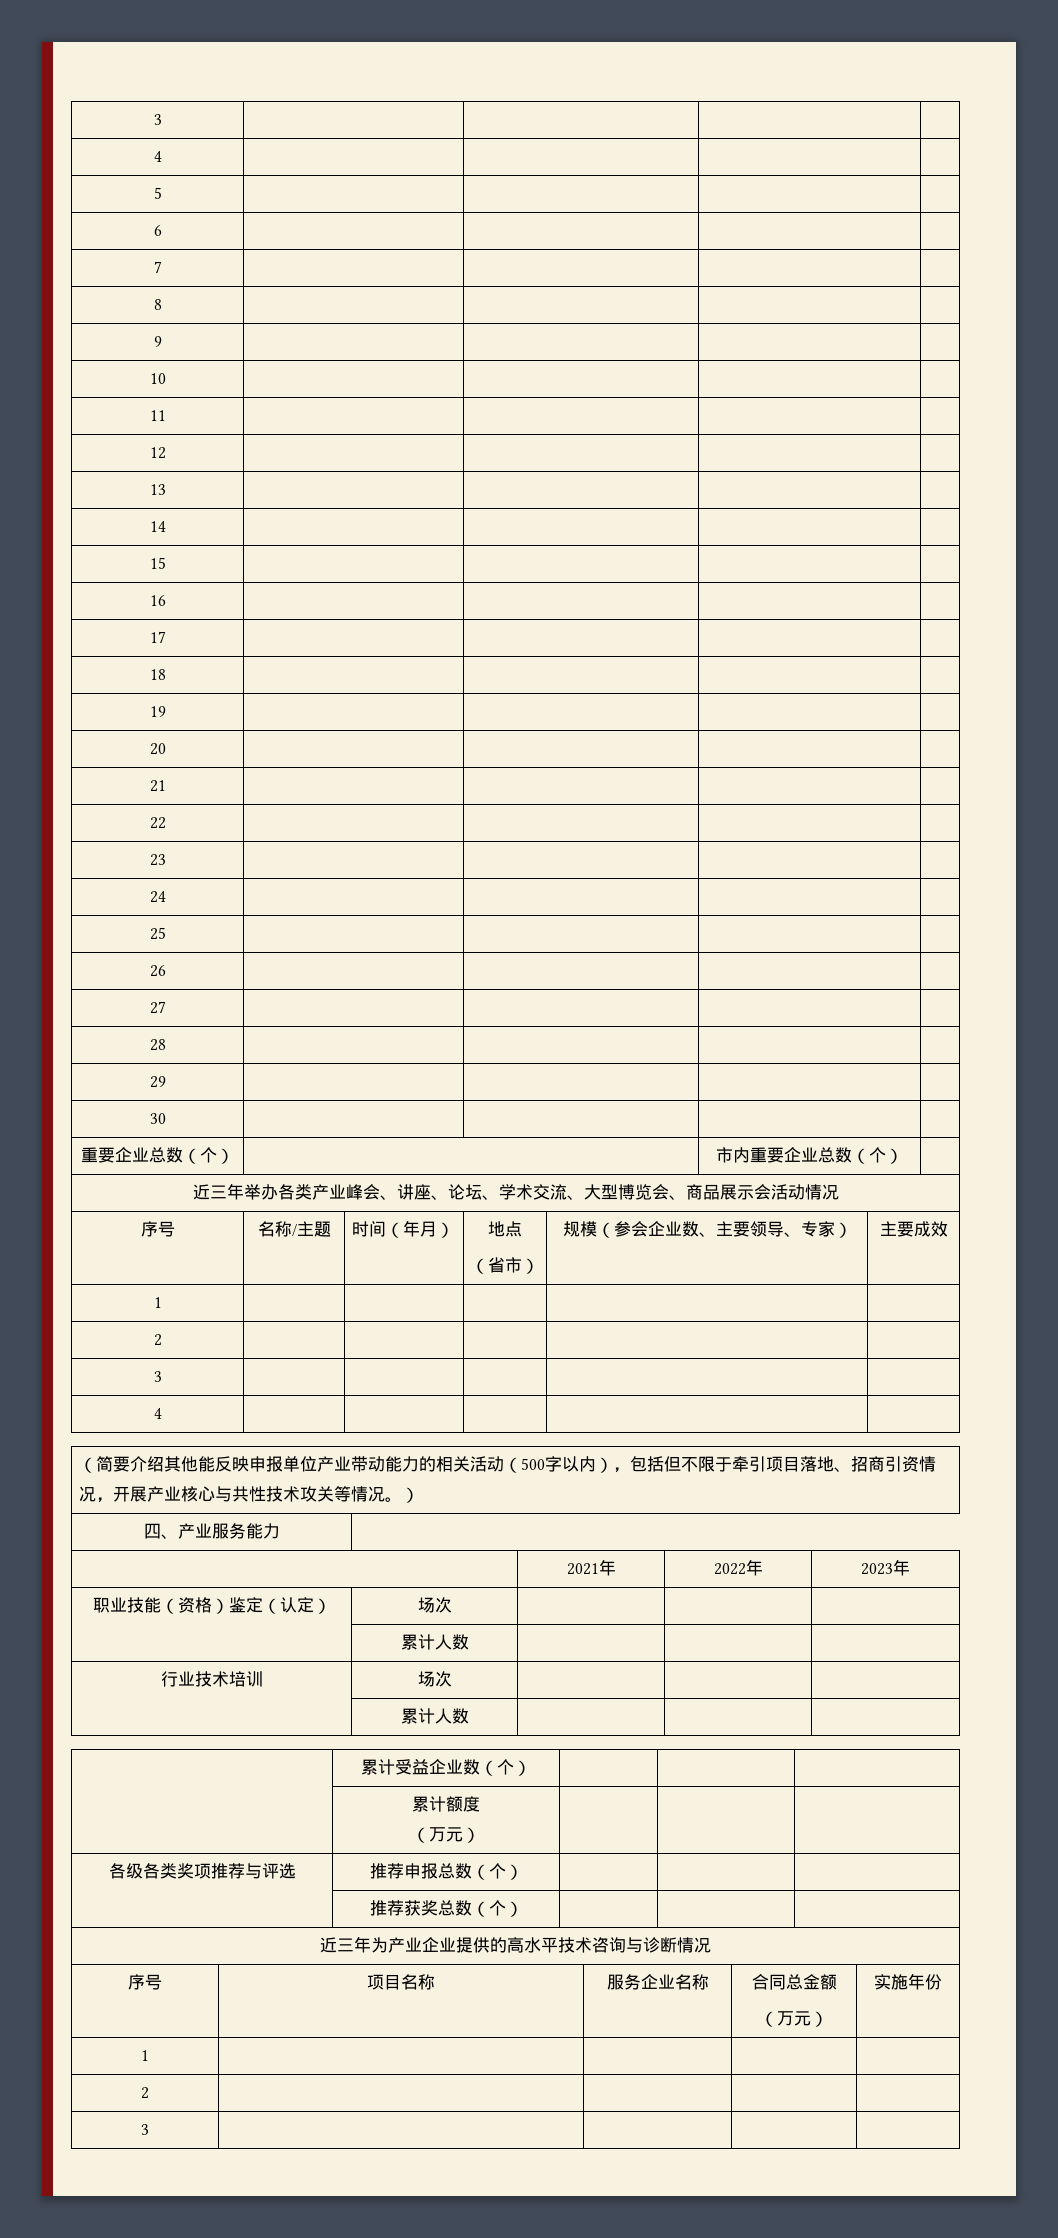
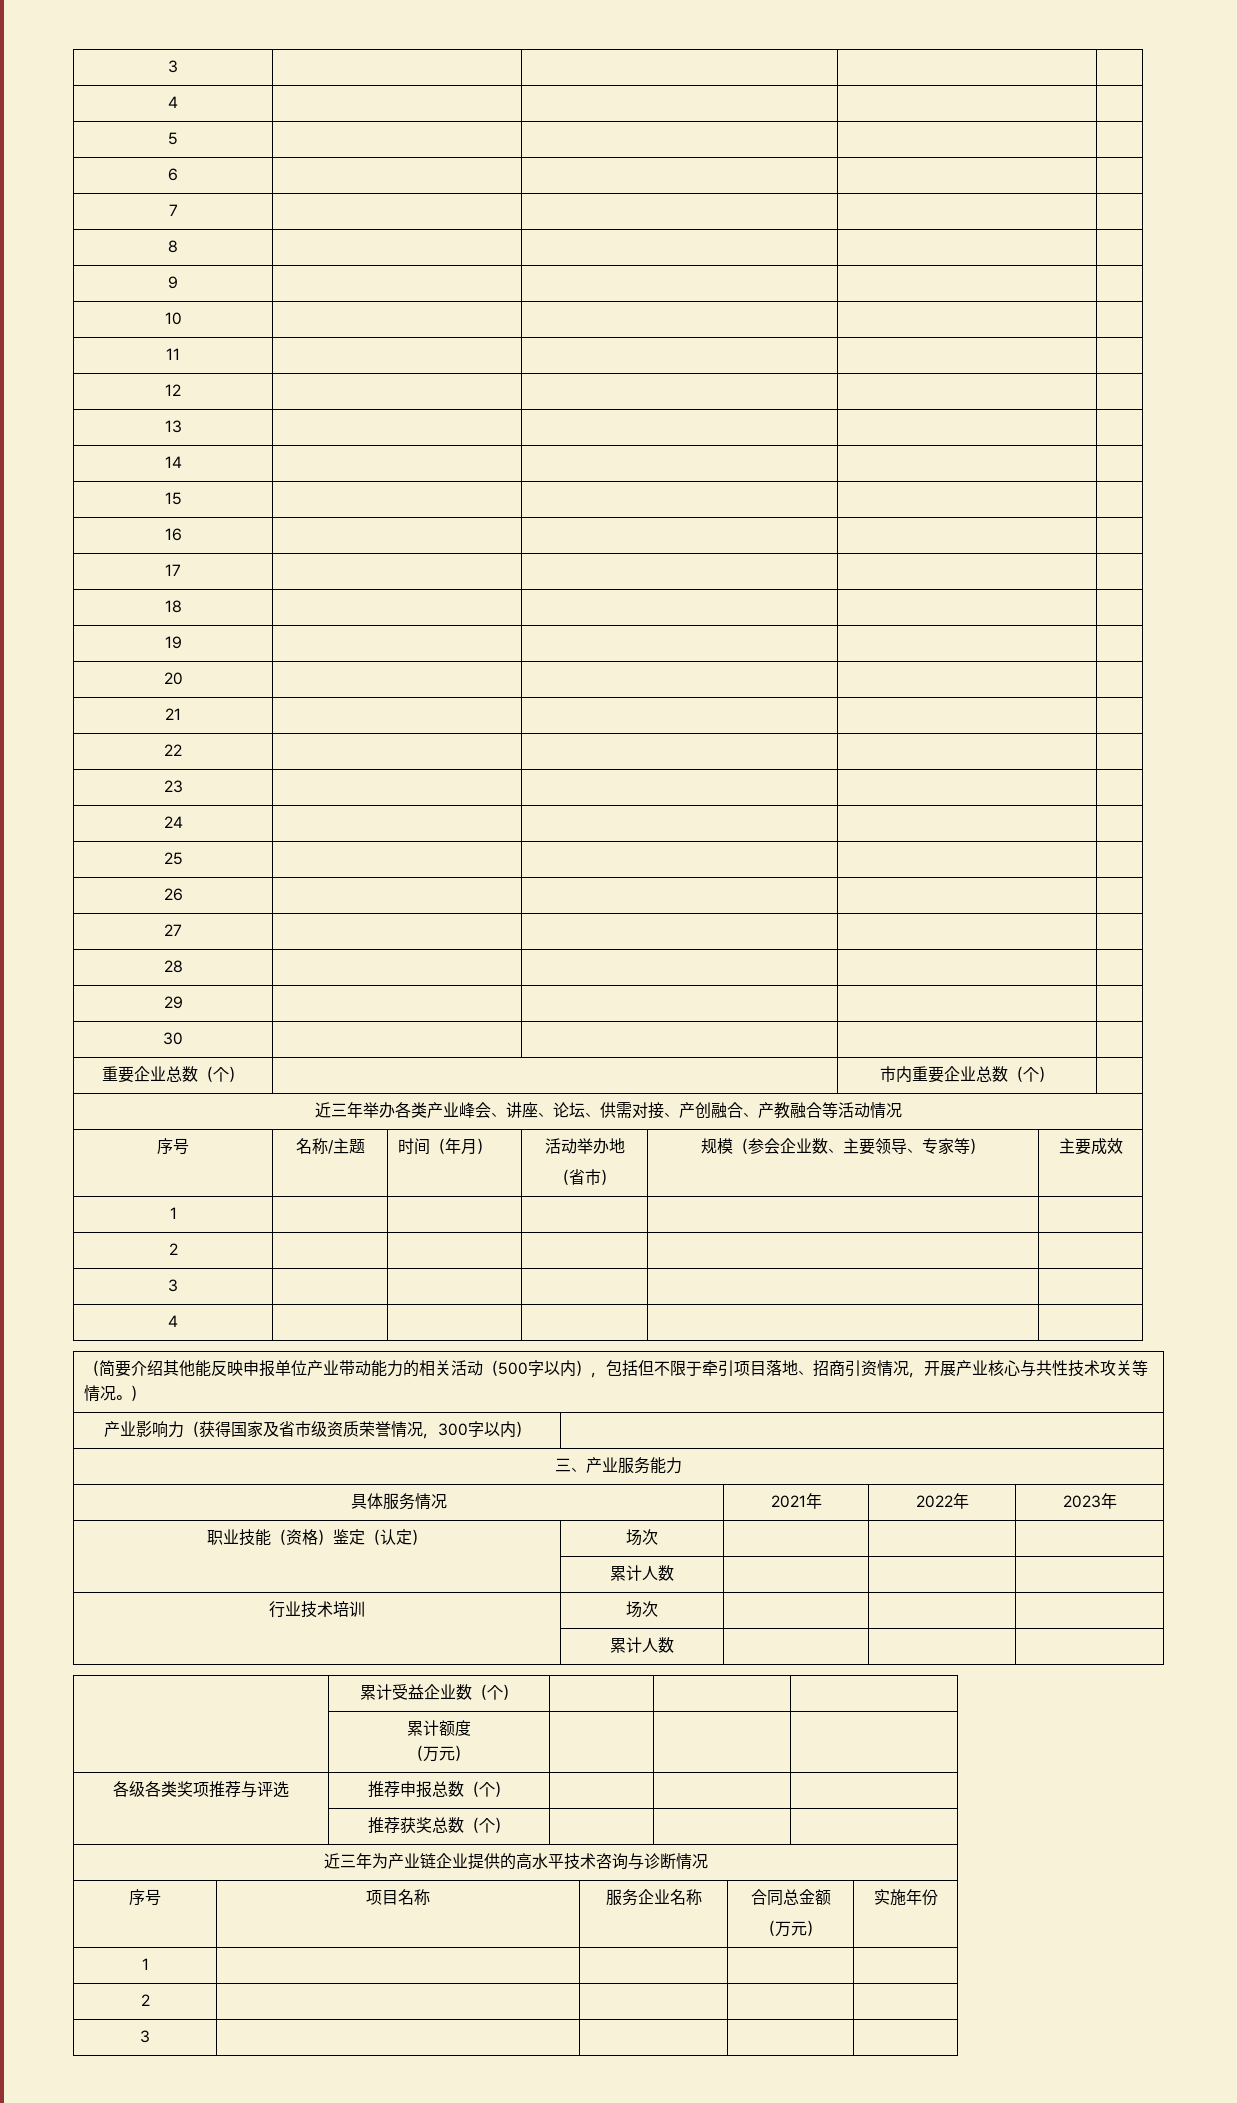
[498,1184,771,1200] 学术交流、大型博览会、商品展示会 -> [599,1102,838,1119] 供需对接、产创融合、产教融合等
[488,1221,522,1237] 地点 -> [544,1138,625,1154] 活动举办地
(835, 1229) none -> [953,1138,970,1154] 等
[143,1523,161,1539] 四 -> [103,1421,531,1439] [555,1458,571,1472] 产业影响力（获得国家及省市级资质荣誉情况，300字以内） | // 三
(280, 1531) none -> [350,1493,447,1510] 具体服务情况
(422, 1944) none -> [419,1853,436,1869] 链

